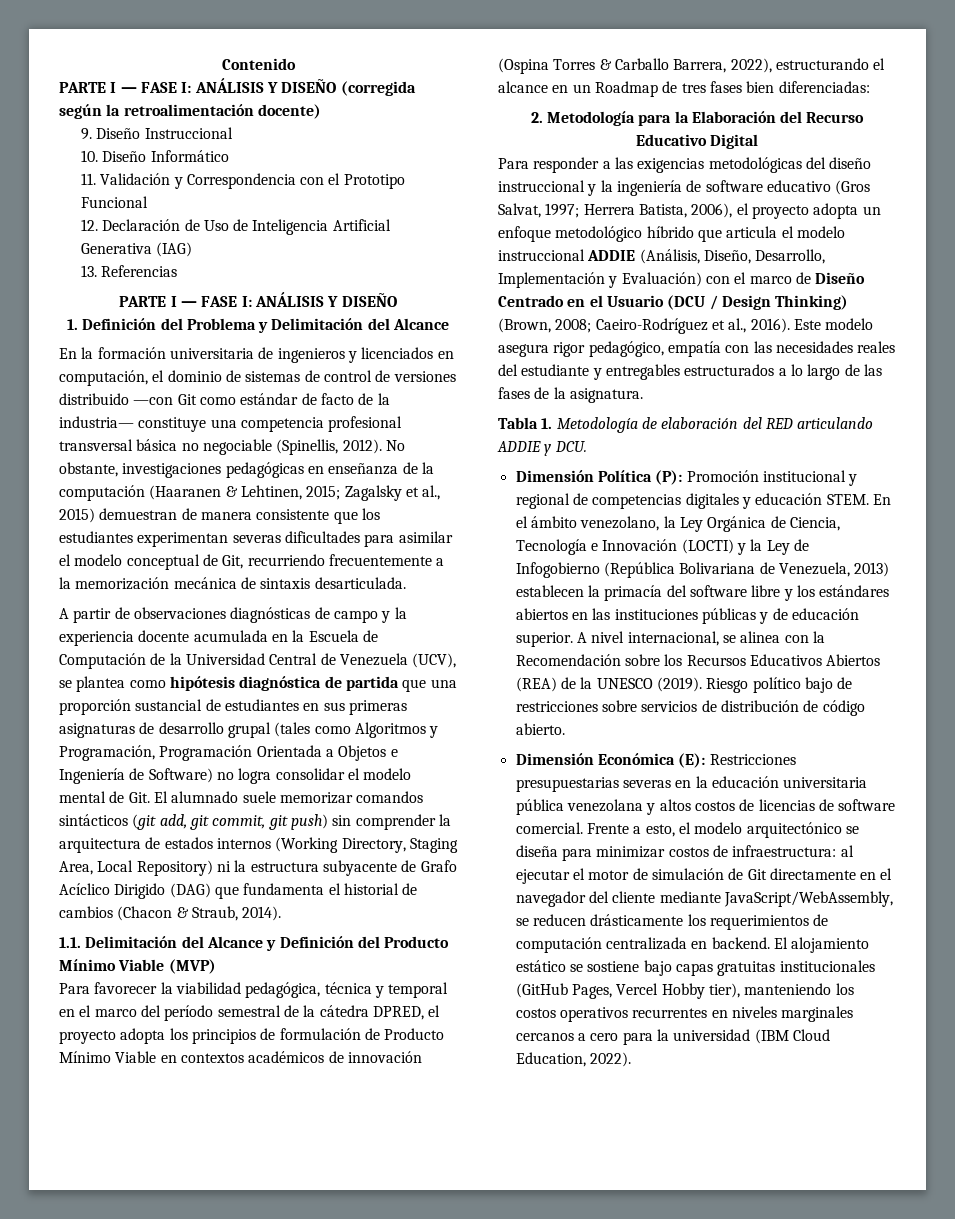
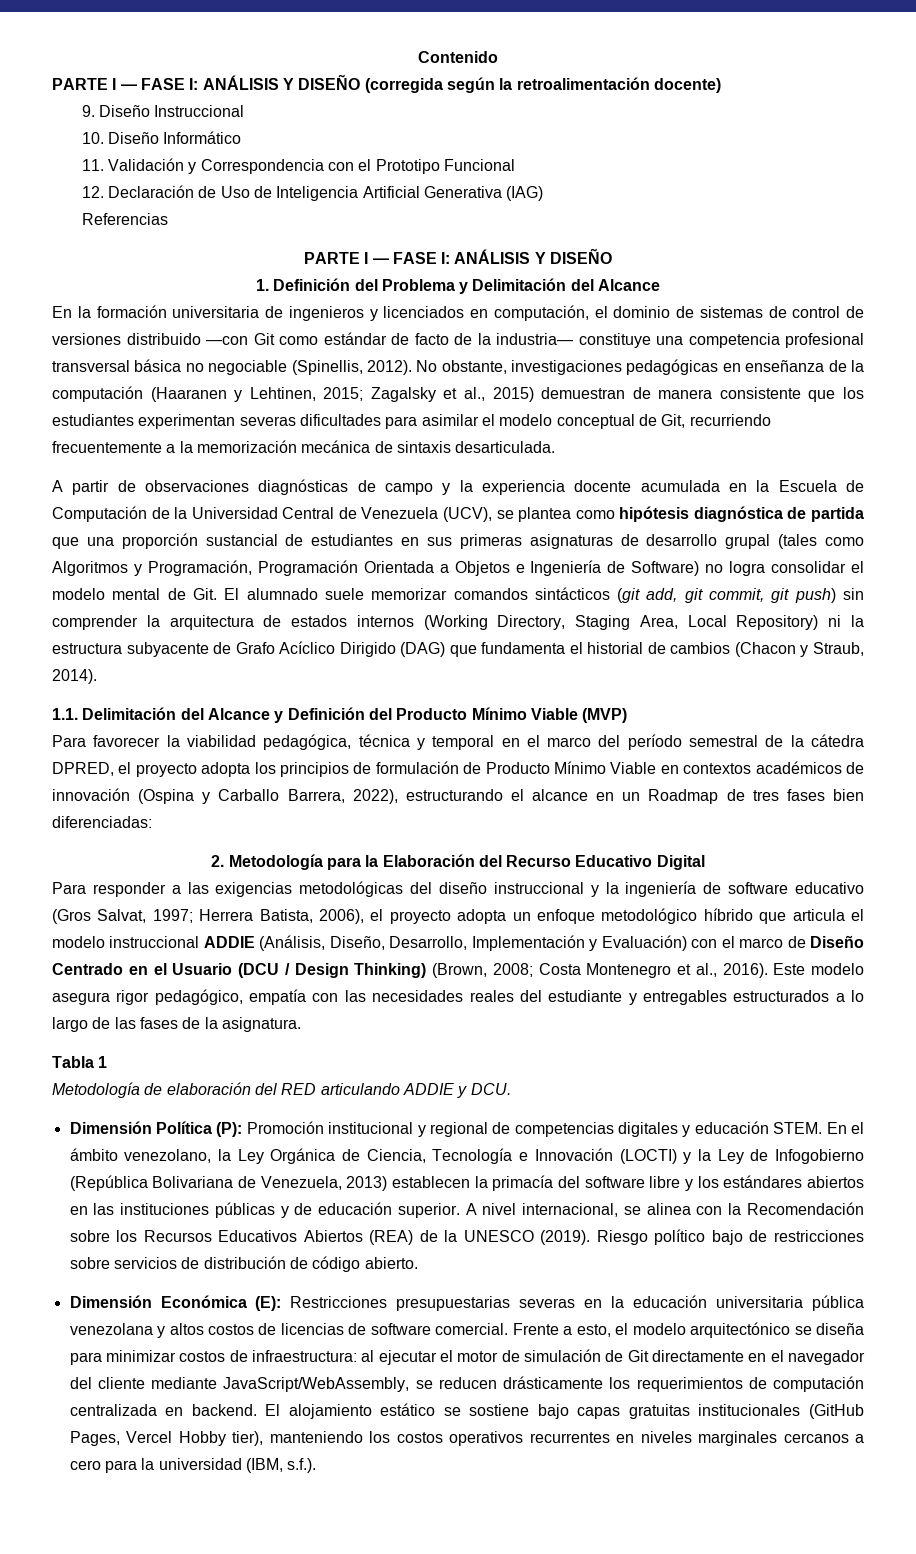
[80,265,97,277] 13. -> (544, 193) none
[225,486,238,497] & -> [234,390,243,402] y
[176,907,189,918] & -> [800,645,809,657] y
[553,59,612,70] Torres & -> [202,792,211,804] y
[595,318,708,334] Caeiro-Rodríguez -> [538,963,672,978] Costa Montenegro
[541,418,553,429] 1. -> [98,1056,108,1068] 1 //
[754,1029,830,1044] [515,1052,631,1067] (IBM Cloud Education, 2022). -> [245,1458,317,1473] (IBM, s.f.).

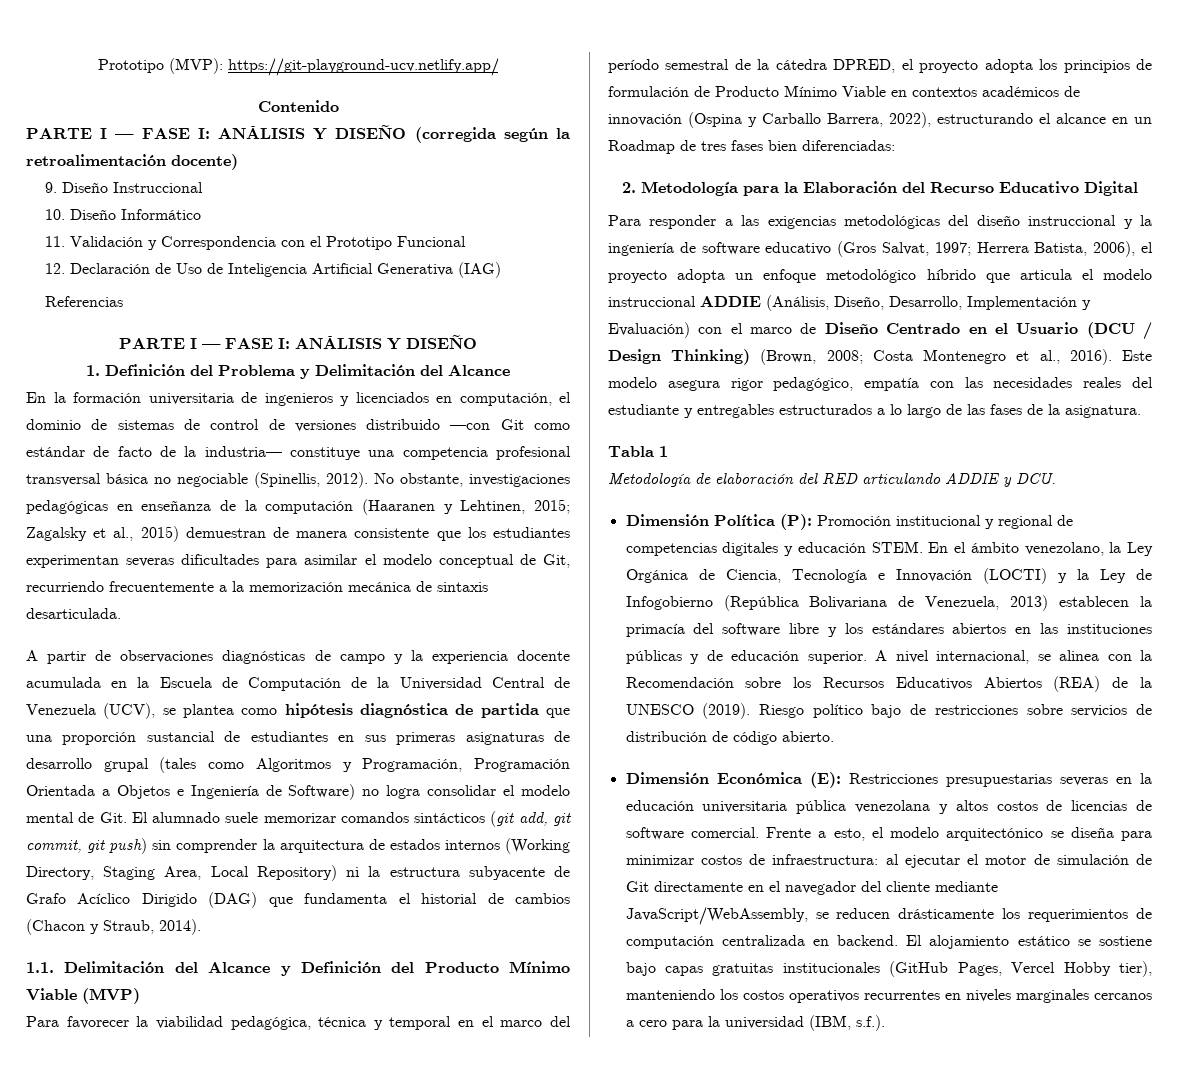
(418, 57) none -> [97,58,499,76] Prototipo (MVP): https://git-playground-ucv.netlify.app/ //

